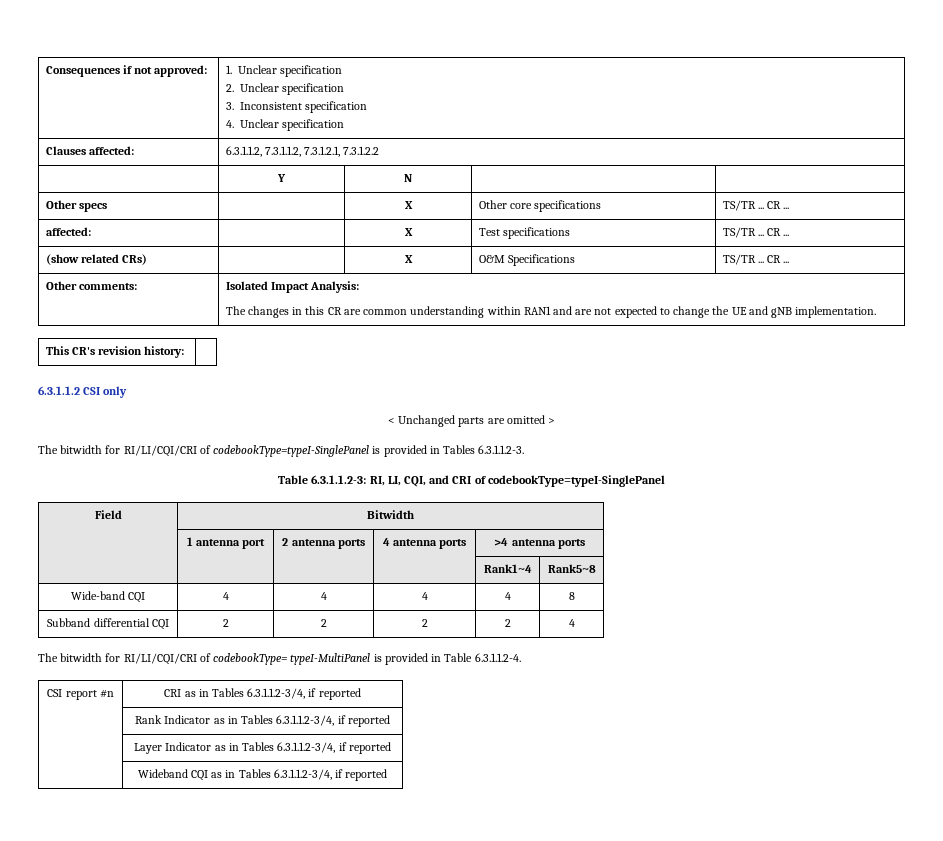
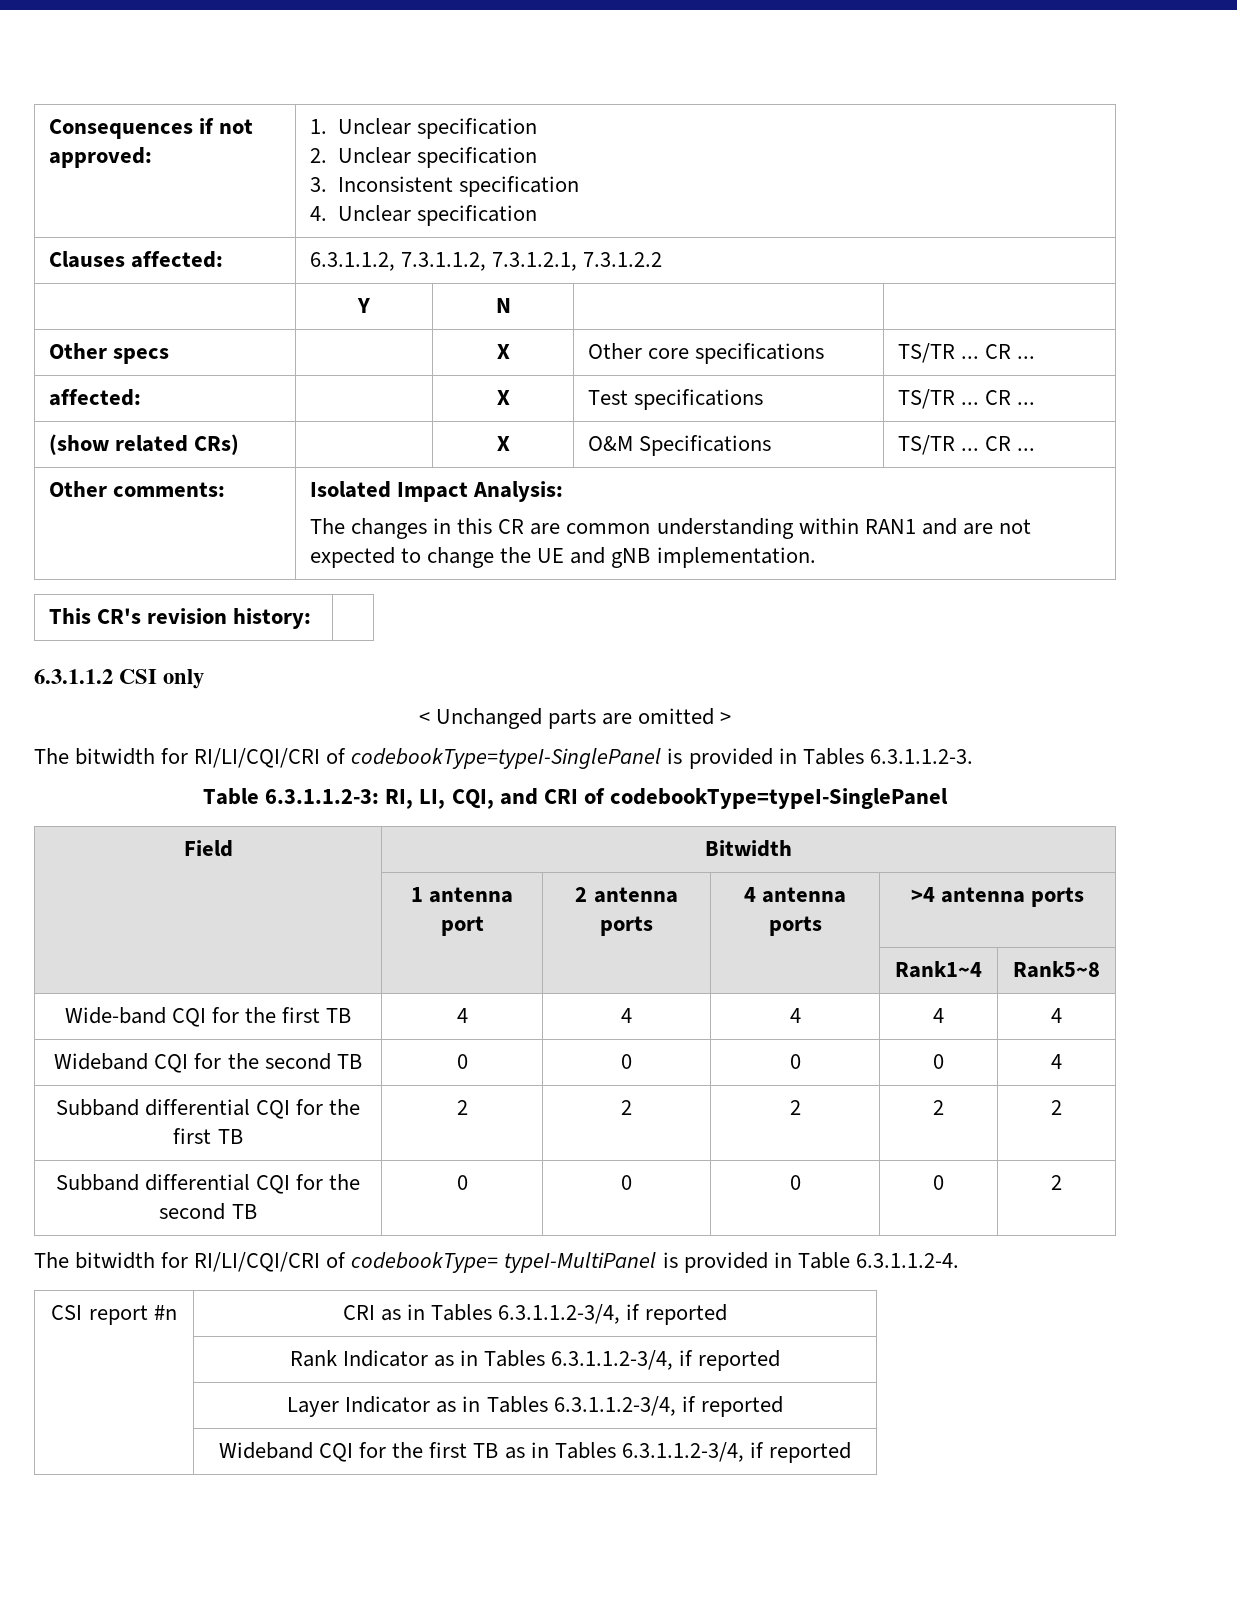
(146, 597) none -> [211,1007,352,1023] for the first TB
[568,592,575,600] [47,618,169,630] 8 // Subband differential CQI -> [1051,1008,1062,1023] [54,1053,362,1073] [456,1054,468,1069] [621,1054,632,1069] [789,1054,801,1069] [933,1054,944,1069] [1051,1054,1062,1069] [55,1099,361,1119] [173,1128,243,1144] 4 // Wideband CQI for the second TB | 0 | 0 | 0 | 0 | 4 // Subband differential CQI for the first TB
[568,619,575,627] 4 -> [1051,1100,1062,1115] [55,1174,361,1194] [159,1203,257,1220] [456,1175,468,1190] [621,1175,632,1190] [789,1175,801,1190] [933,1175,944,1190] [1051,1175,1062,1190] 2 // Subband differential CQI for the second TB | 0 | 0 | 0 | 0 | 2
(208, 775) none -> [359,1442,499,1458] for the first TB

